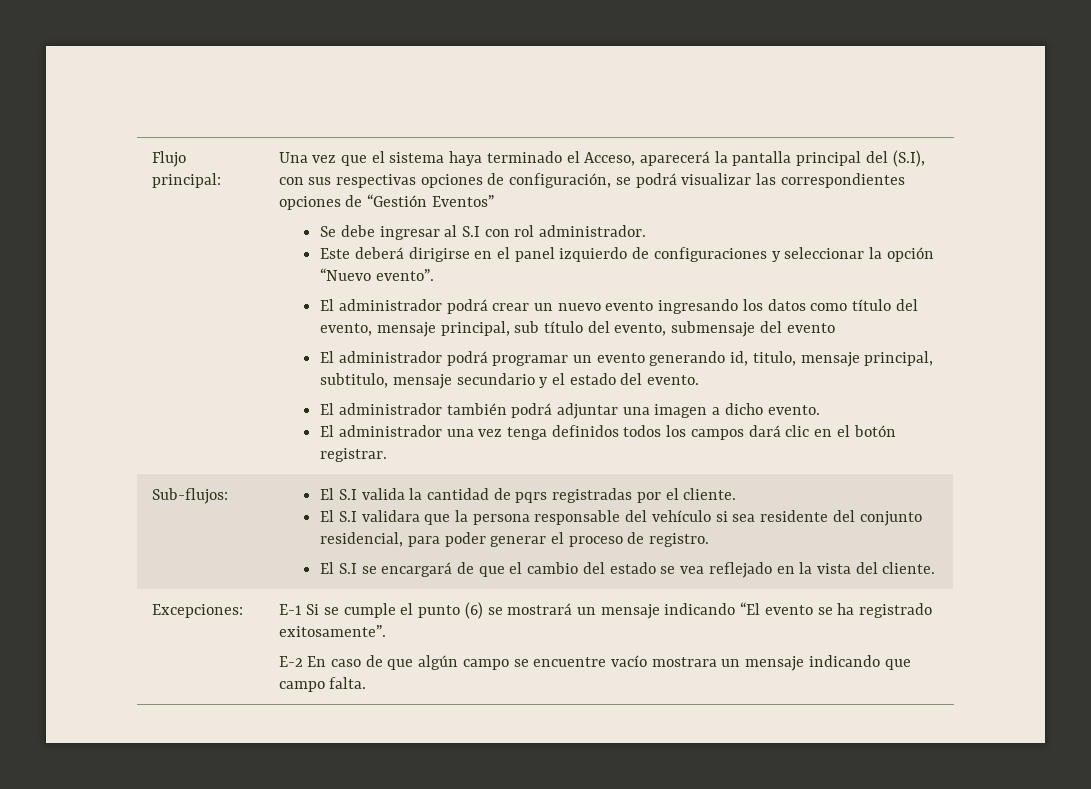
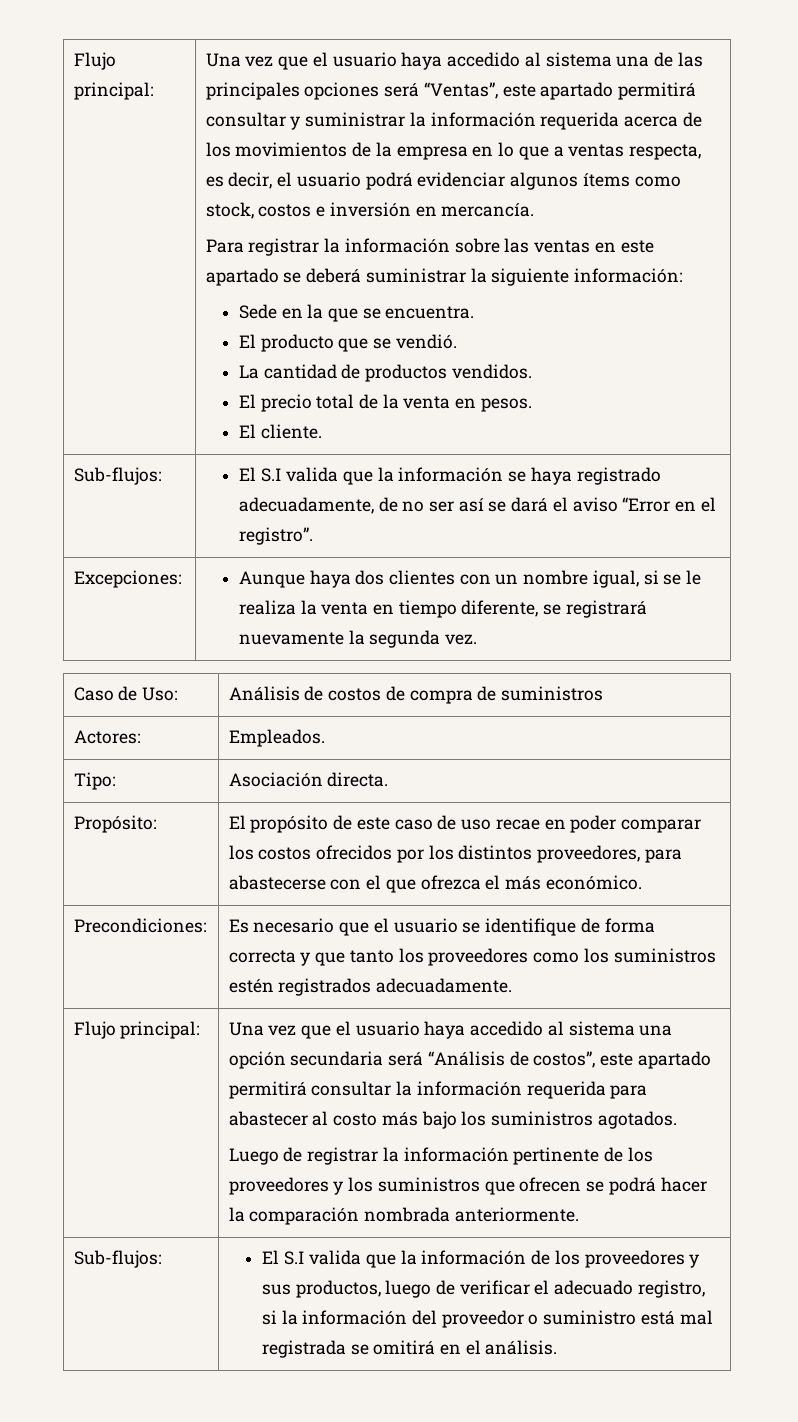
[151,151,186,167] [151,173,221,188] [278,150,925,167] [278,173,905,188] [278,194,494,210] [320,225,647,240] [320,247,934,262] [320,268,434,281] [320,299,918,314] [320,321,835,337] [320,351,934,367] [320,373,700,389] [320,403,820,419] [320,425,896,440] [320,448,388,462] [151,488,228,504] [320,488,737,503] [320,510,922,526] [320,532,710,547] [320,562,936,578] [151,604,243,618] [278,602,933,619] [278,625,386,637] [278,655,911,671] [278,677,367,692] Flujo principal: | Una vez que el sistema haya terminado el Acceso, aparecerá la pantalla principal del (S.I), con sus respectivas opciones de configuración, se podrá visualizar las correspondientes opciones de “Gestión Eventos” // Se debe ingresar al S.I con rol administrador. // Este deberá dirigirse en el panel izquierdo de configuraciones y seleccionar la opción “Nuevo evento”. // El administrador podrá crear un nuevo evento ingresando los datos como título del evento, mensaje principal, sub título del evento, submensaje del evento // El administrador podrá programar un evento generando id, titulo, mensaje principal, subtitulo, mensaje secundario y el estado del evento. // El administrador también podrá adjuntar una imagen a dicho evento. // El administrador una vez tenga definidos todos los campos dará clic en el botón registrar. // Sub-flujos: | El S.I valida la cantidad de pqrs registradas por el cliente. // El S.I validara que la persona responsable del vehículo si sea residente del conjunto residencial, para poder generar el proceso de registro. // El S.I se encargará de que el cambio del estado se vea reflejado en la vista del cliente. // Excepciones: | E-1 Si se cumple el punto (6) se mostrará un mensaje indicando “El evento se ha registrado exitosamente”. // E-2 En caso de que algún campo se encuentre vacío mostrara un mensaje indicando que campo falta. -> [73,52,116,70] [73,82,154,100] [205,52,703,70] [205,82,697,100] [205,112,702,130] [205,142,701,160] [205,172,681,190] [205,202,535,219] [205,238,654,256] [205,268,684,286] [238,304,475,322] [238,334,457,352] [238,364,532,382] [238,394,532,412] [238,424,322,439] [73,467,162,485] [238,467,661,485] [238,497,716,514] [238,527,313,545] [73,570,182,588] [238,570,702,588] [238,600,647,618] [238,630,478,648] [73,686,179,701] [228,686,604,704] [73,730,141,744] [228,729,325,747] [73,772,116,790] [228,772,389,787] [73,815,157,833] [228,815,701,833] [228,845,682,863] [228,875,642,893] [73,918,207,933] [228,918,655,936] [228,948,716,966] [228,978,513,996] [73,1021,201,1039] [228,1021,673,1039] [228,1051,711,1069] [228,1081,648,1099] [228,1111,677,1129] [228,1147,653,1165] [228,1177,707,1195] [228,1207,579,1225] [73,1250,162,1268] [261,1250,700,1268] [261,1280,705,1298] [261,1310,713,1328] [261,1340,558,1358] Flujo principal: | Una vez que el usuario haya accedido al sistema una de las principales opciones será “Ventas”, este apartado permitirá consultar y suministrar la información requerida acerca de los movimientos de la empresa en lo que a ventas respecta, es decir, el usuario podrá evidenciar algunos ítems como stock, costos e inversión en mercancía. // Para registrar la información sobre las ventas en este apartado se deberá suministrar la siguiente información: // Sede en la que se encuentra. // El producto que se vendió. // La cantidad de productos vendidos. // El precio total de la venta en pesos. // El cliente. // Sub-flujos: | El S.I valida que la información se haya registrado adecuadamente, de no ser así se dará el aviso “Error en el registro”. // Excepciones: | Aunque haya dos clientes con un nombre igual, si se le realiza la venta en tiempo diferente, se registrará nuevamente la segunda vez. // Caso de Uso: | Análisis de costos de compra de suministros // Actores: | Empleados. // Tipo: | Asociación directa. // Propósito: | El propósito de este caso de uso recae en poder comparar los costos ofrecidos por los distintos proveedores, para abastecerse con el que ofrezca el más económico. // Precondiciones: | Es necesario que el usuario se identifique de forma correcta y que tanto los proveedores como los suministros estén registrados adecuadamente. // Flujo principal: | Una vez que el usuario haya accedido al sistema una opción secundaria será “Análisis de costos”, este apartado permitirá consultar la información requerida para abastecer al costo más bajo los suministros agotados. // Luego de registrar la información pertinente de los proveedores y los suministros que ofrecen se podrá hacer la comparación nombrada anteriormente. // Sub-flujos: | El S.I valida que la información de los proveedores y sus productos, luego de verificar el adecuado registro, si la información del proveedor o suministro está mal registrada se omitirá en el análisis.

